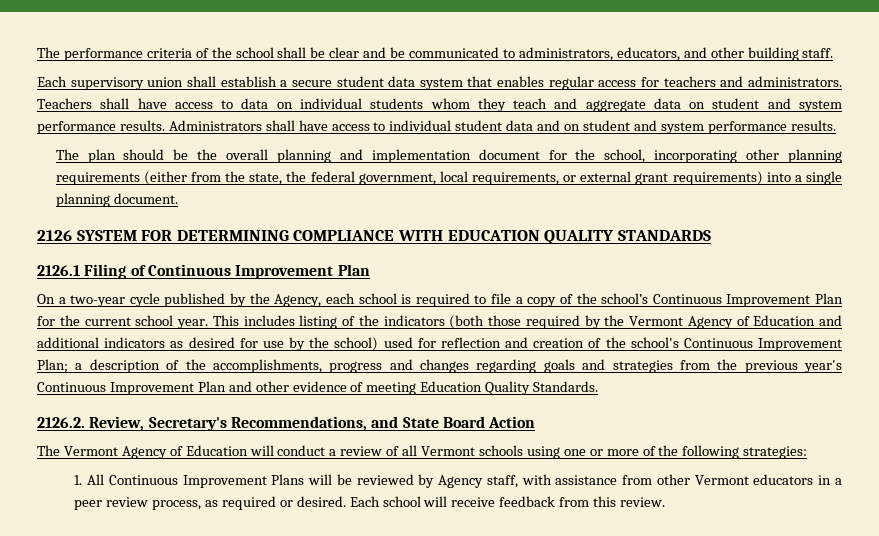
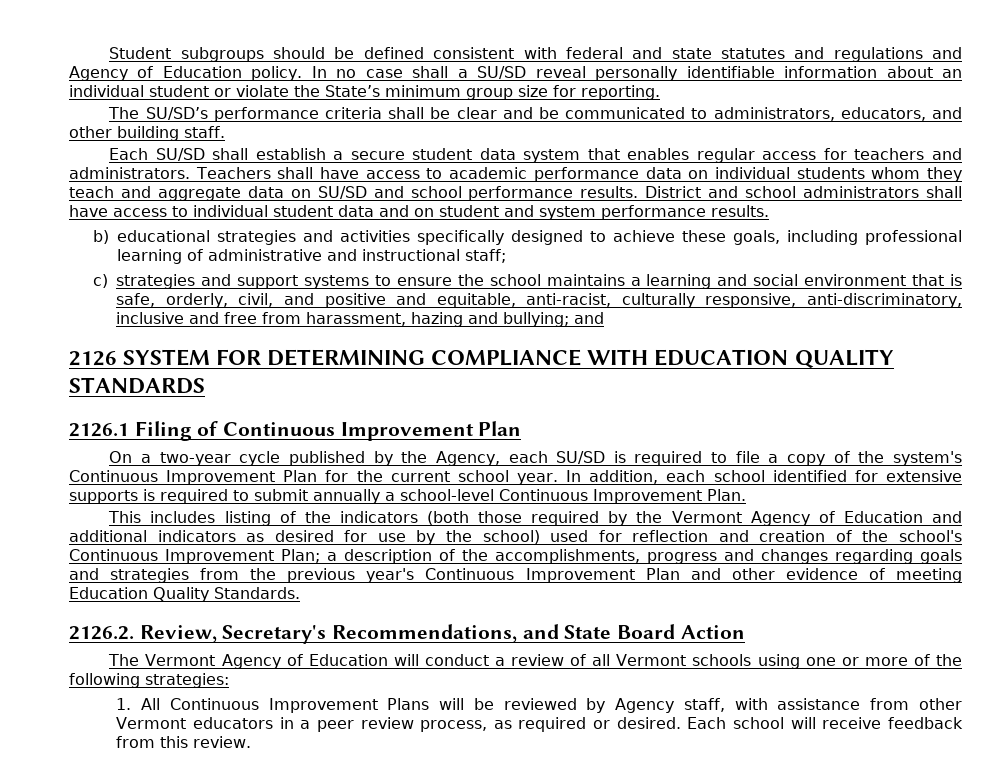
[37,47,274,61] The performance criteria of the school -> [109,47,962,62] [69,66,963,81] [69,85,660,100] [108,107,382,122] Student subgroups should be defined consistent with federal and state statutes and regulations and Agency of Education policy. In no case shall a SU/SD reveal personally identifiable information about an individual student or violate the State’s minimum group size for reporting. // The SU/SD’s performance criteria
[70,77,184,90] supervisory union -> [155,148,205,161] SU/SD
(234, 104) none -> [449,167,639,182] academic performance
[712,98,843,112] [37,120,262,134] student and system performance results. Administrators -> [317,186,920,201] SU/SD and school performance results. District and school administrators
[55,149,842,163] [55,171,843,185] [55,193,178,207] The plan should be the overall planning and implementation document for the school, incorporating other planning requirements (either from the state, the federal government, local requirements, or external grant requirements) into a single planning document. -> [92,230,962,245] [116,249,506,264] [92,274,963,289] [116,293,963,308] [116,312,605,327] b) educational strategies and activities specifically designed to achieve these goals, including professional learning of administrative and instructional staff; // c) strategies and support systems to ensure the school maintains a learning and social environment that is safe, orderly, civil, and positive and equitable, anti-racist, culturally responsive, anti-discriminatory, inclusive and free from harassment, hazing and bullying; and
[358,293,397,304] school -> [556,451,606,464] SU/SD
[601,293,649,304] school’s -> [892,451,962,466] system's
(208, 324) none -> [566,470,962,484] [69,489,746,504] In addition, each school identified for extensive supports is required to submit annually a school-level Continuous Improvement Plan. //

